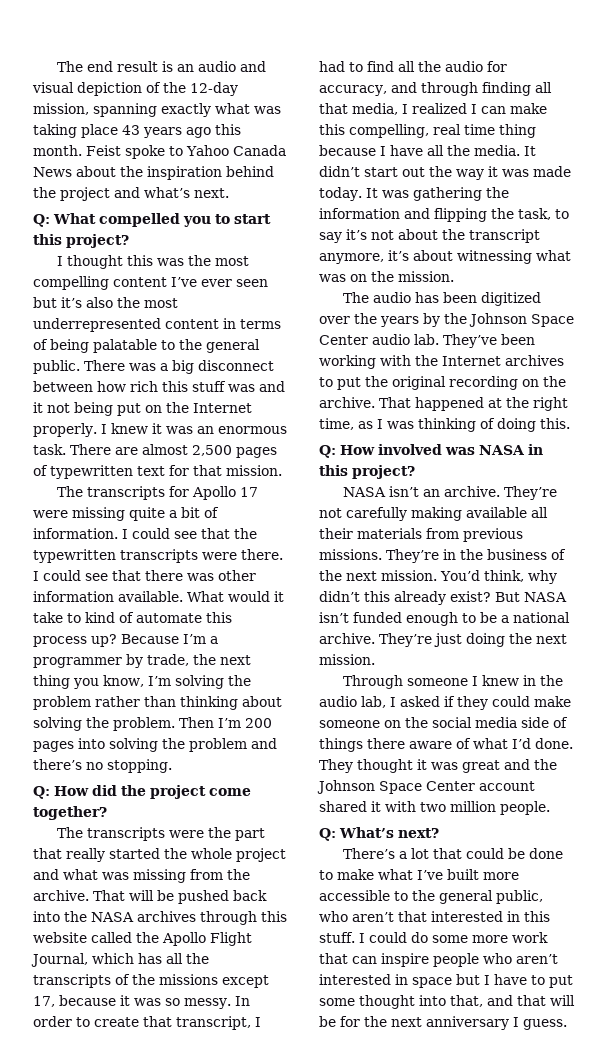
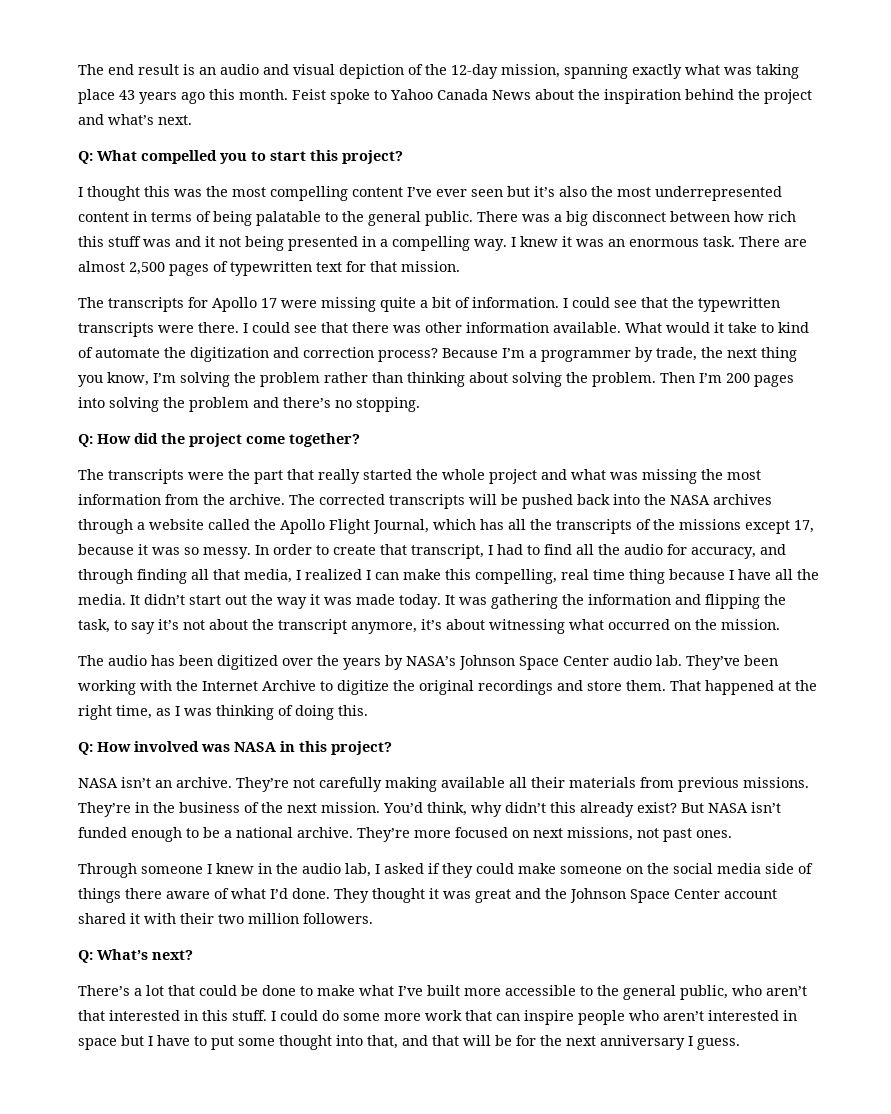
[117,402,252,416] [33,423,97,437] put on the Internet properly. -> [288,236,507,251] presented in a compelling way.
[206,612,232,623] [33,634,117,647] this process up? -> [164,347,438,362] the digitization and correction process?
[190,869,250,880] [33,890,125,901] from the archive. That -> [701,469,761,480] [78,494,465,509] the most information from the archive. The corrected transcripts
[261,911,287,922] this -> [137,522,145,530] a
[319,274,346,282] was -> [608,619,670,630] occurred
[444,313,467,324] the -> [406,656,456,666] NASA’s
[505,355,564,366] [319,376,566,390] [319,397,375,408] archives to put the original recording on the archive. -> [262,680,666,695] Archive to digitize the original recordings and store them.
[434,633,567,647] [319,654,375,665] just doing the next mission. -> [414,827,732,842] more focused on next missions, not past ones.
(416, 806) none -> [180,913,214,924] their
[500,801,550,815] people. -> [303,913,373,924] followers.

